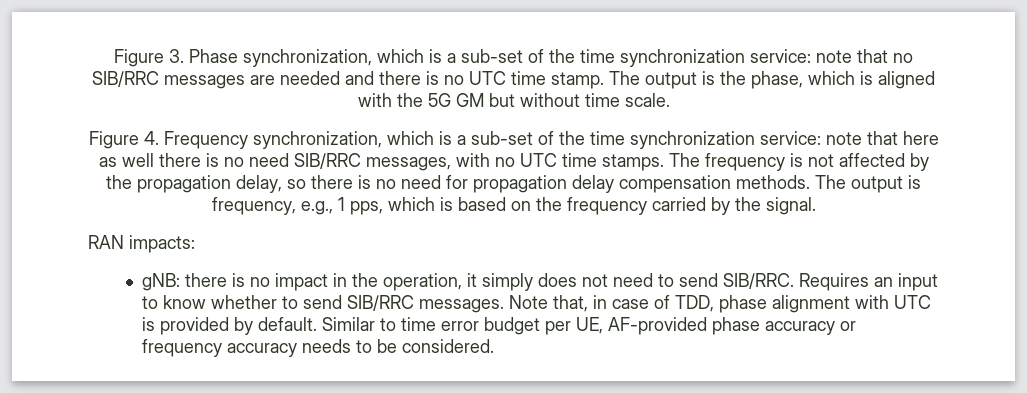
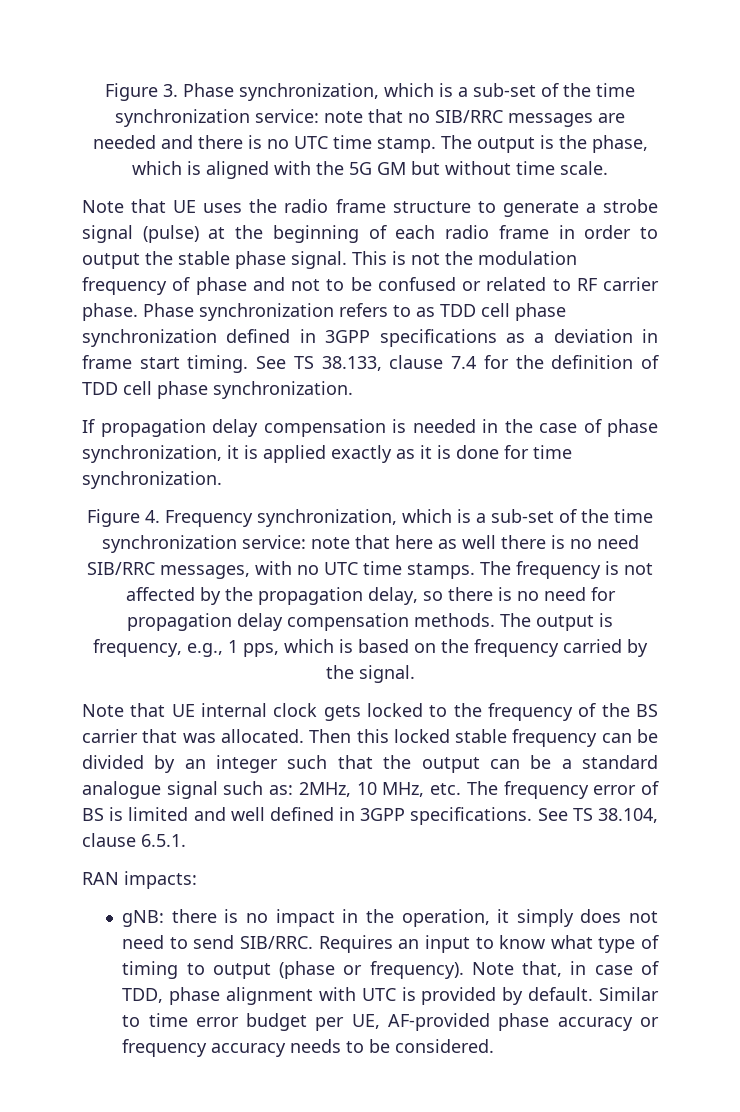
(670, 100) none -> [82,199,658,217] [82,225,659,243] [82,251,577,269] [82,277,659,295] [82,303,566,321] [82,329,658,347] [82,355,660,373] [82,381,353,399] [82,419,658,437] [82,445,572,463] [82,471,222,489] // Note that UE uses the radio frame structure to generate a strobe signal (pulse) at the beginning of each radio frame in order to output the stable phase signal. This is not the modulation frequency of phase and not to be confused or related to RF carrier phase. Phase synchronization refers to as TDD cell phase synchronization defined in 3GPP specifications as a deviation in frame start timing. See TS 38.133, clause 7.4 for the definition of TDD cell phase synchronization. // If propagation delay compensation is needed in the case of phase synchronization, it is applied exactly as it is done for time synchronization.
(816, 206) none -> [82,703,658,721] [82,729,658,747] [82,755,659,773] [82,781,660,799] [82,807,658,825] [82,833,186,847] // Note that UE internal clock gets locked to the frequency of the BS carrier that was allocated. Then this locked stable frequency can be divided by an integer such that the output can be a standard analogue signal such as: 2MHz, 10 MHz, etc. The frequency error of BS is limited and well defined in 3GPP specifications. See TS 38.104, clause 6.5.1.
[210,295,504,313] whether to send SIB/RRC messages. -> [550,935,659,953] [122,961,464,979] what type of timing to output (phase or frequency).

